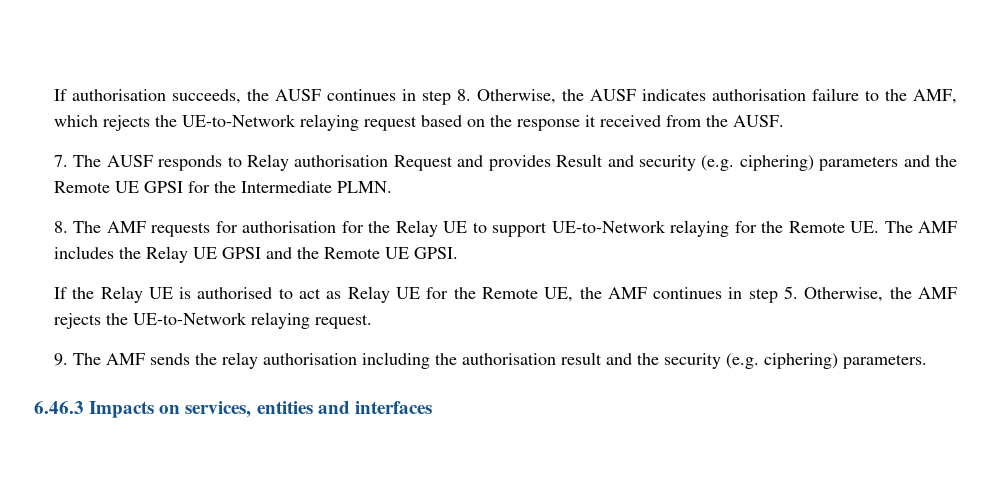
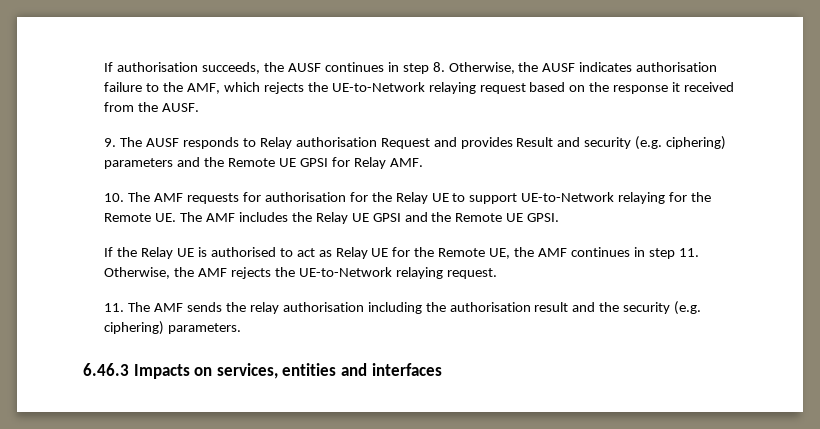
[53,155,68,167] 7. -> [104,138,117,147] 9.
[213,181,392,193] [53,221,68,233] the Intermediate PLMN. // 8. -> [353,157,423,169] [104,193,125,202] Relay AMF. // 10.
[784,286,799,299] 5. -> [678,248,699,257] 11.
[53,353,68,366] 9. -> [104,303,125,312] 11.

